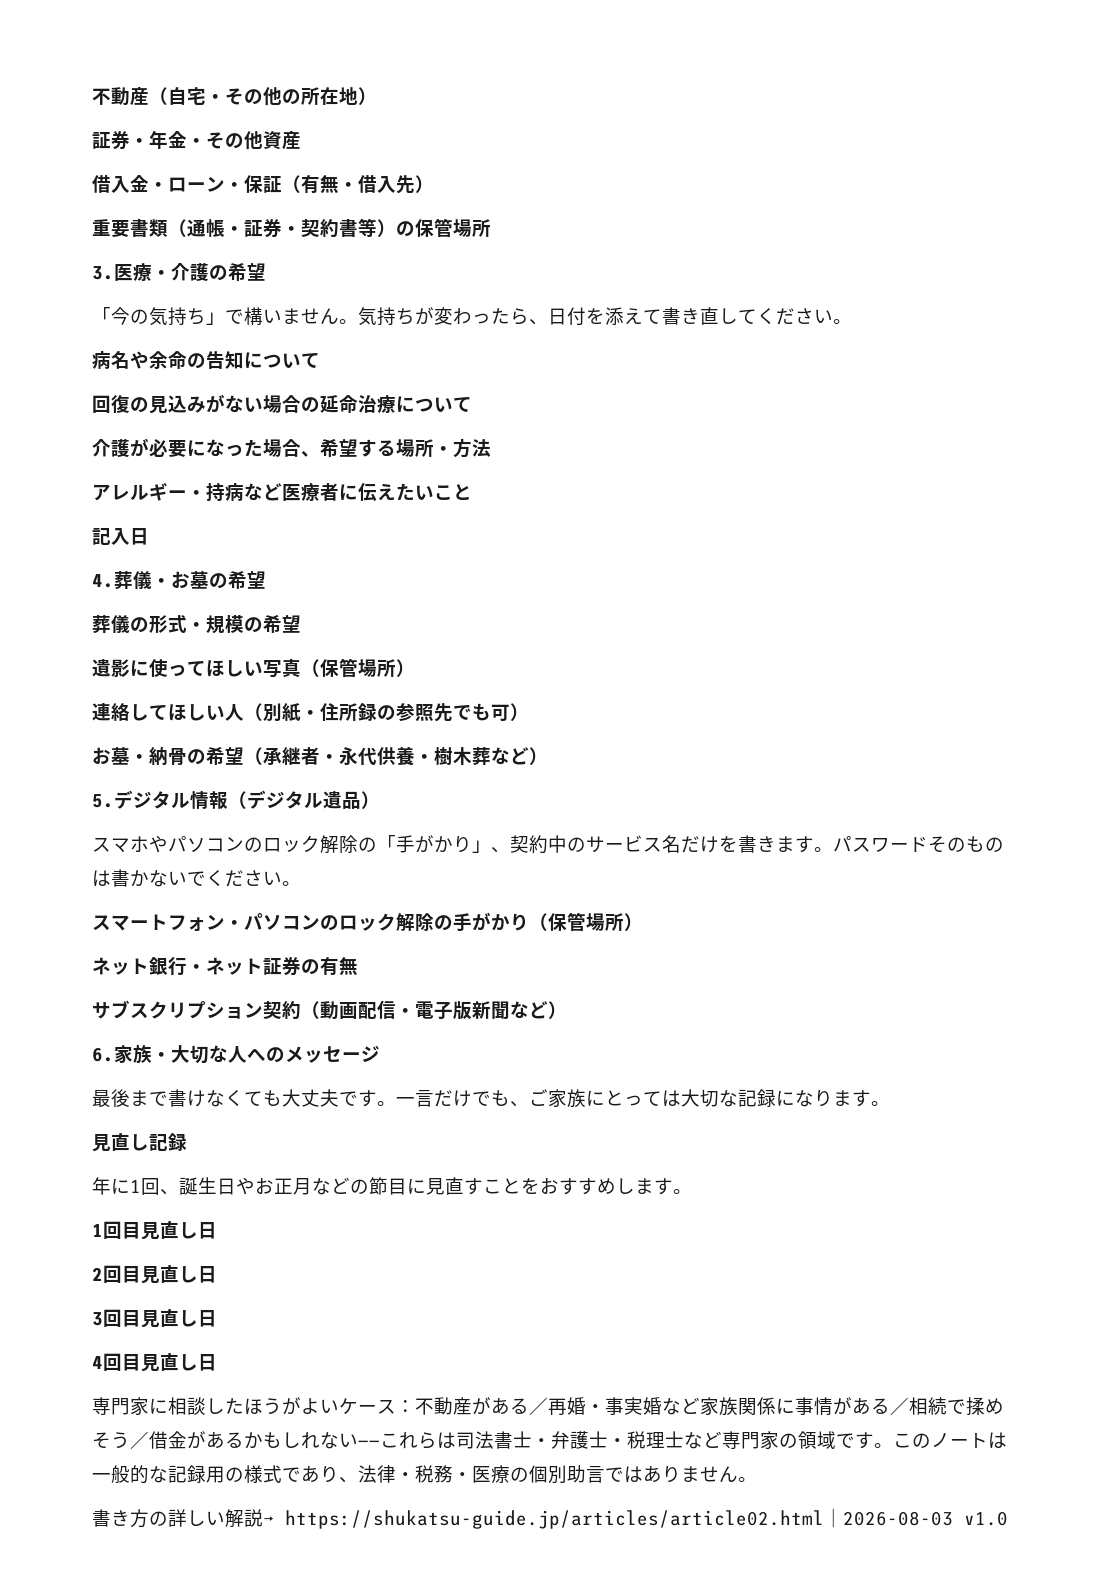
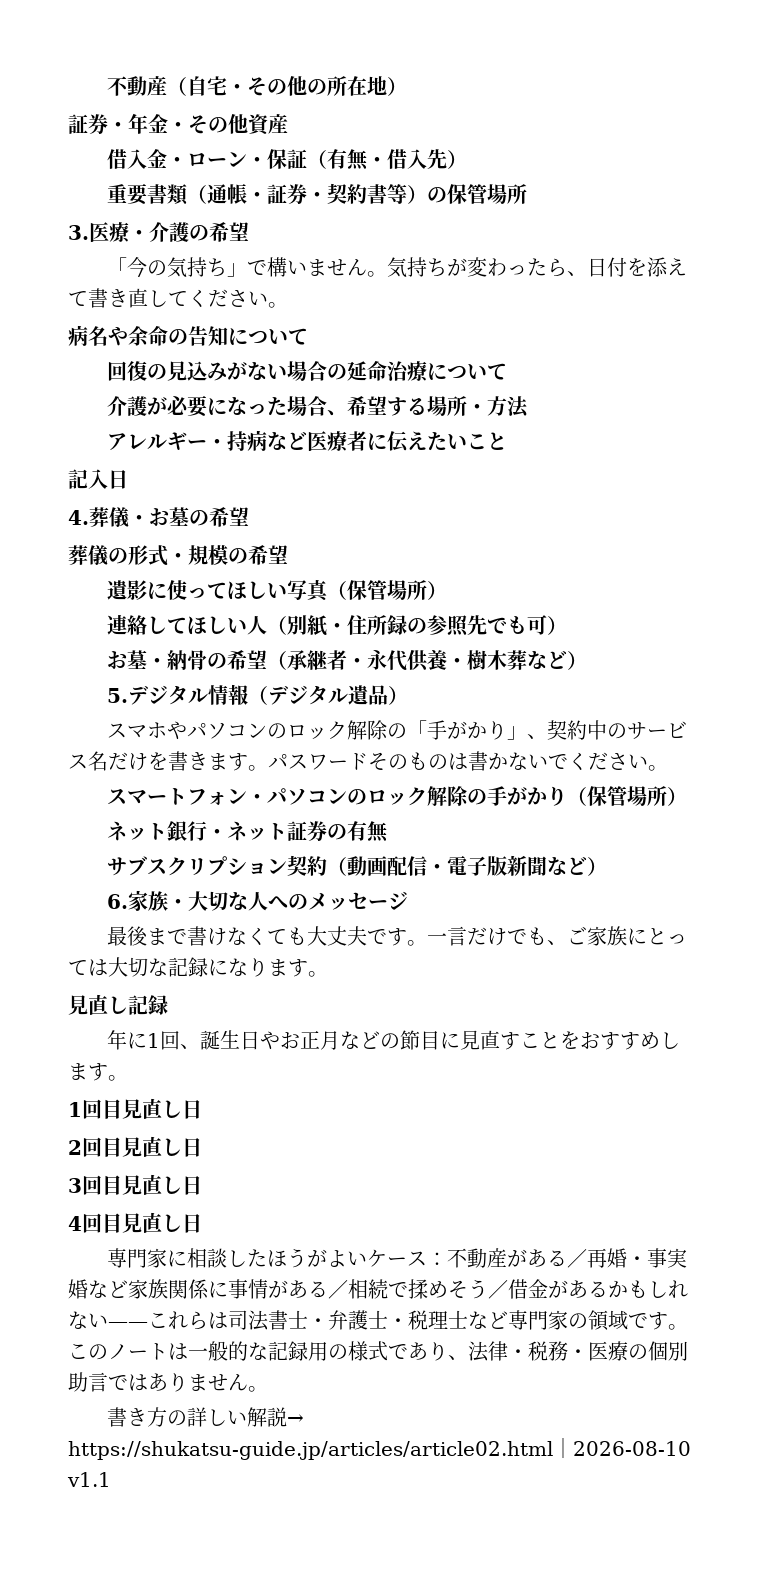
[843,1511,1008,1526] 2026-08-03 v1.0 -> [573,1441,691,1456] [67,1472,111,1487] 2026-08-10 v1.1

